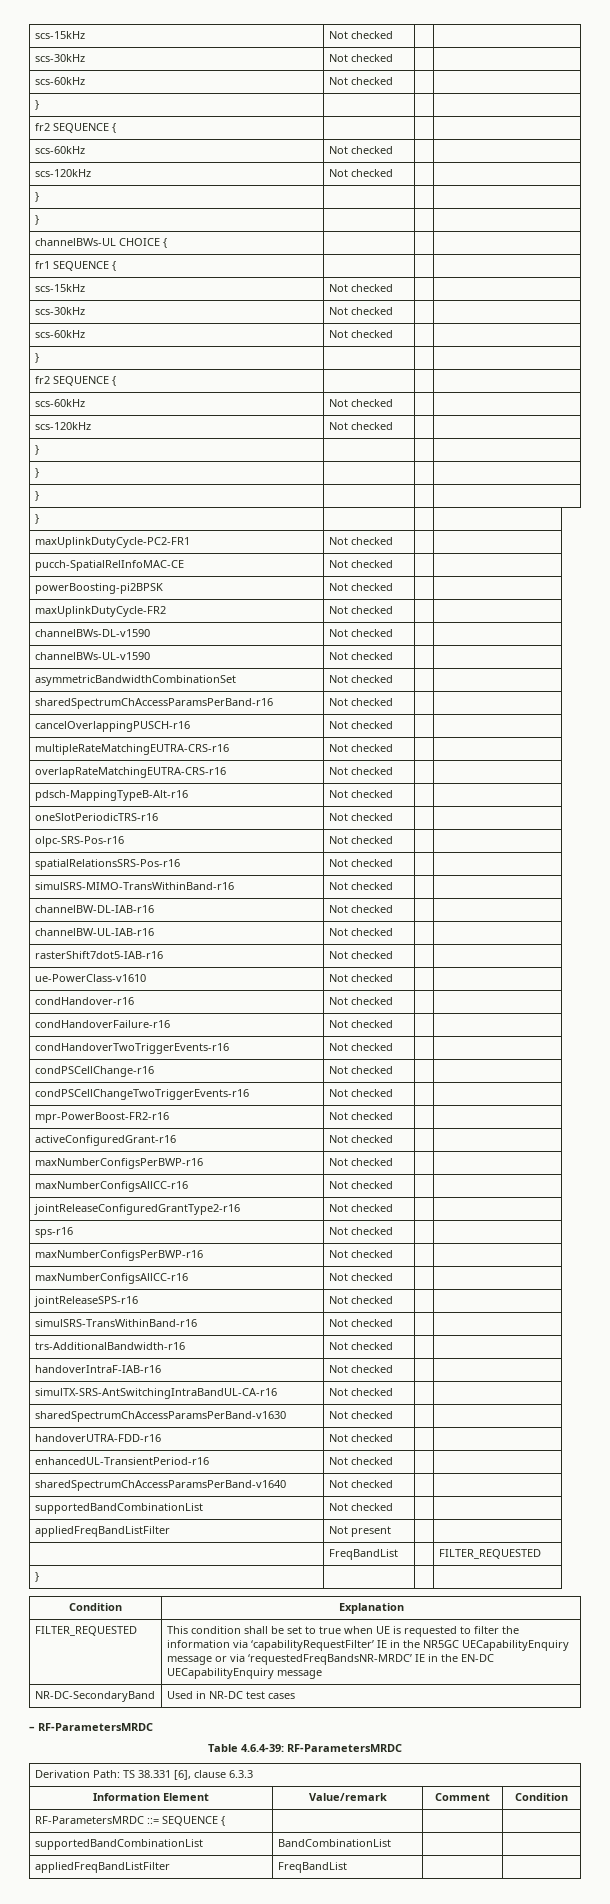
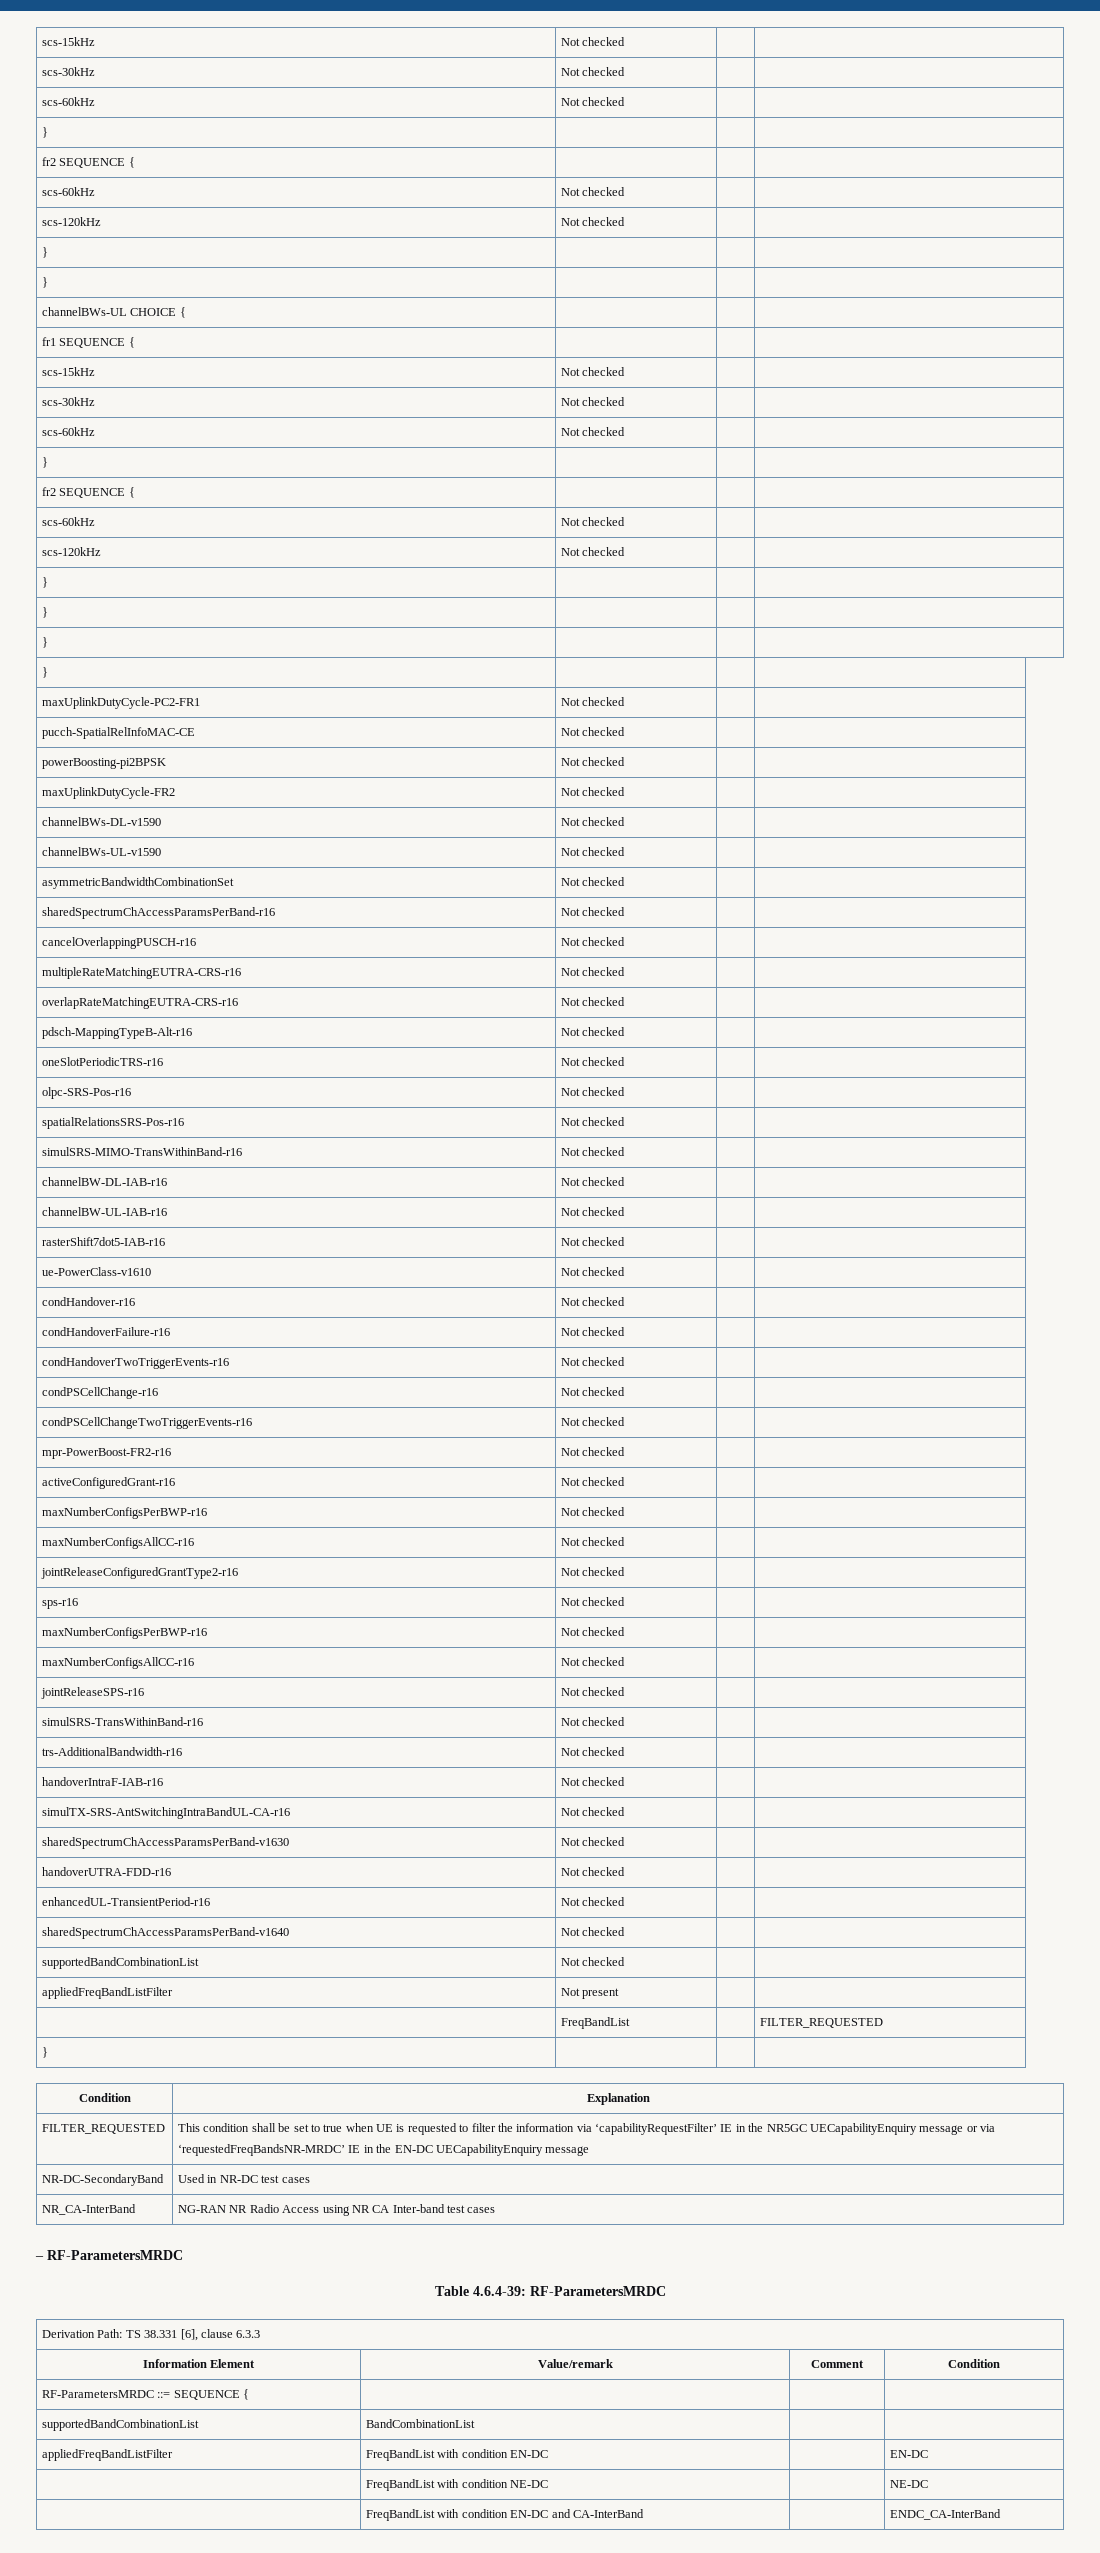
(295, 1696) none -> [42,2204,137,2215] [178,2204,496,2216] // NR_CA-InterBand | NG-RAN NR Radio Access using NR CA Inter-band test cases
(347, 1867) | | -> [437,2449,549,2458] [890,2450,929,2458] [366,2479,549,2491] [890,2480,929,2488] [366,2509,644,2521] [890,2509,1002,2520] with condition EN-DC | | EN-DC // | FreqBandList with condition NE-DC | | NE-DC // | FreqBandList with condition EN-DC and CA-InterBand | | ENDC_CA-InterBand

